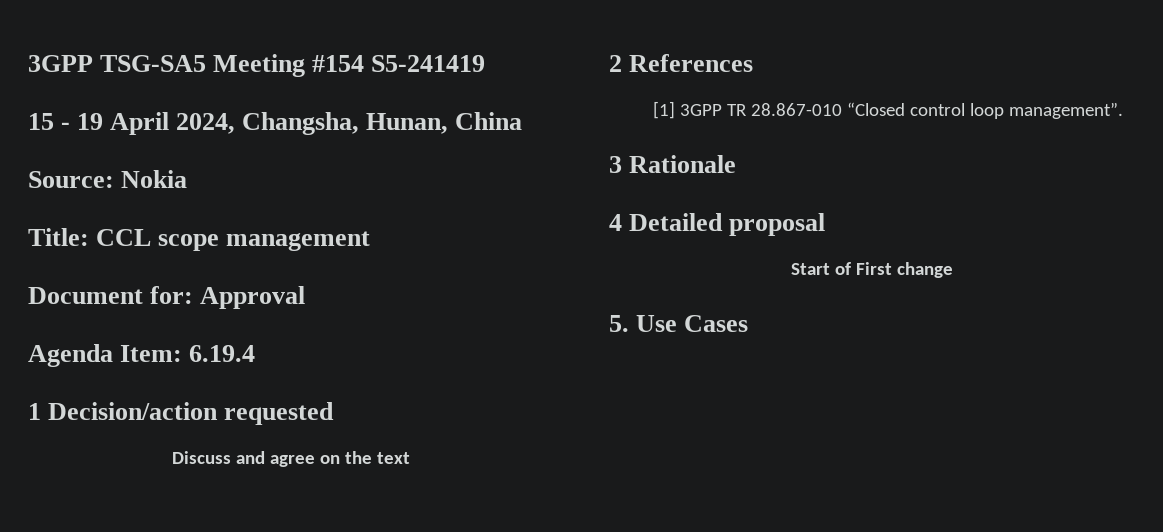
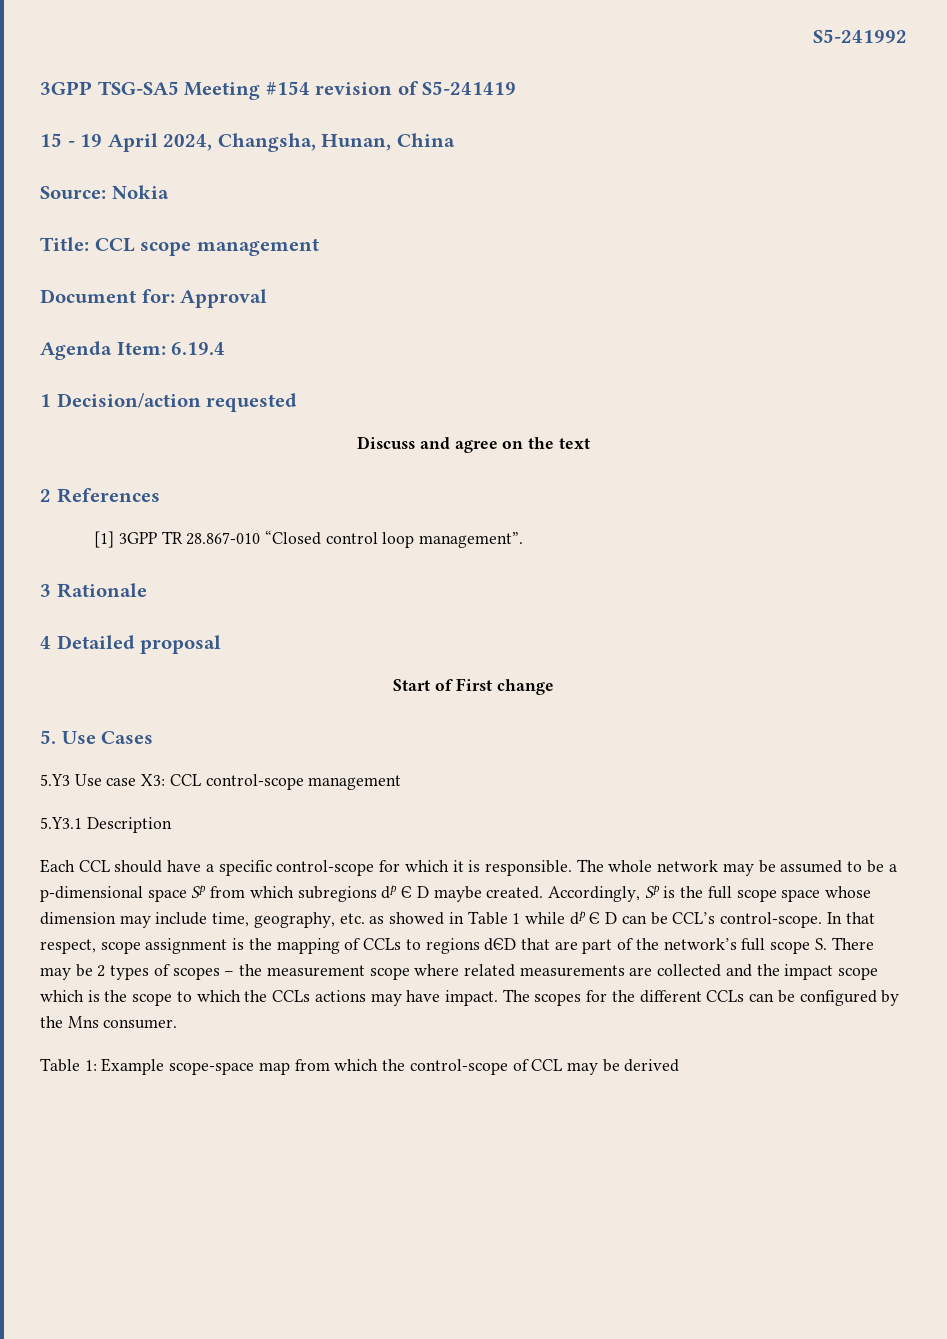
(28, 63) none -> [813,29,907,43] S5-241992 //
(365, 63) none -> [315,81,419,95] revision of
(749, 323) none -> [40,774,402,790] [40,817,172,833] [40,859,897,876] [40,885,872,902] [40,911,875,928] [40,937,874,954] [40,964,879,980] [40,989,900,1006] [40,1016,178,1029] [40,1058,680,1075] // 5.Y3 Use case X3: CCL control-scope management // 5.Y3.1 Description // Each CCL should have a specific control-scope for which it is responsible. The whole network may be assumed to be a p-dimensional space Sp from which subregions dp Є D maybe created. Accordingly, Sp is the full scope space whose dimension may include time, geography, etc. as showed in Table 1 while dp Є D can be CCL’s control-scope. In that respect, scope assignment is the mapping of CCLs to regions dЄD that are part of the network’s full scope S. There may be 2 types of scopes – the measurement scope where related measurements are collected and the impact scope which is the scope to which the CCLs actions may have impact. The scopes for the different CCLs can be configured by the Mns consumer. // Table 1: Example scope-space map from which the control-scope of CCL may be derived

